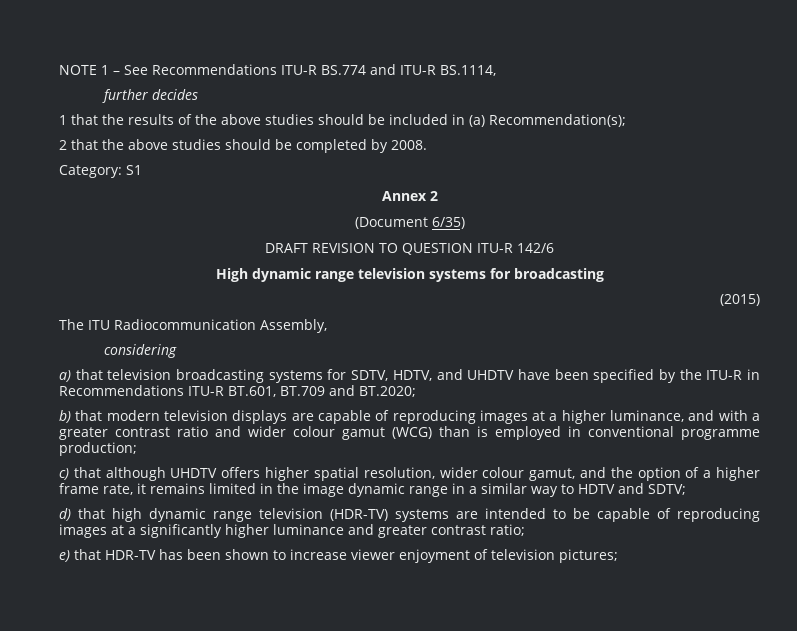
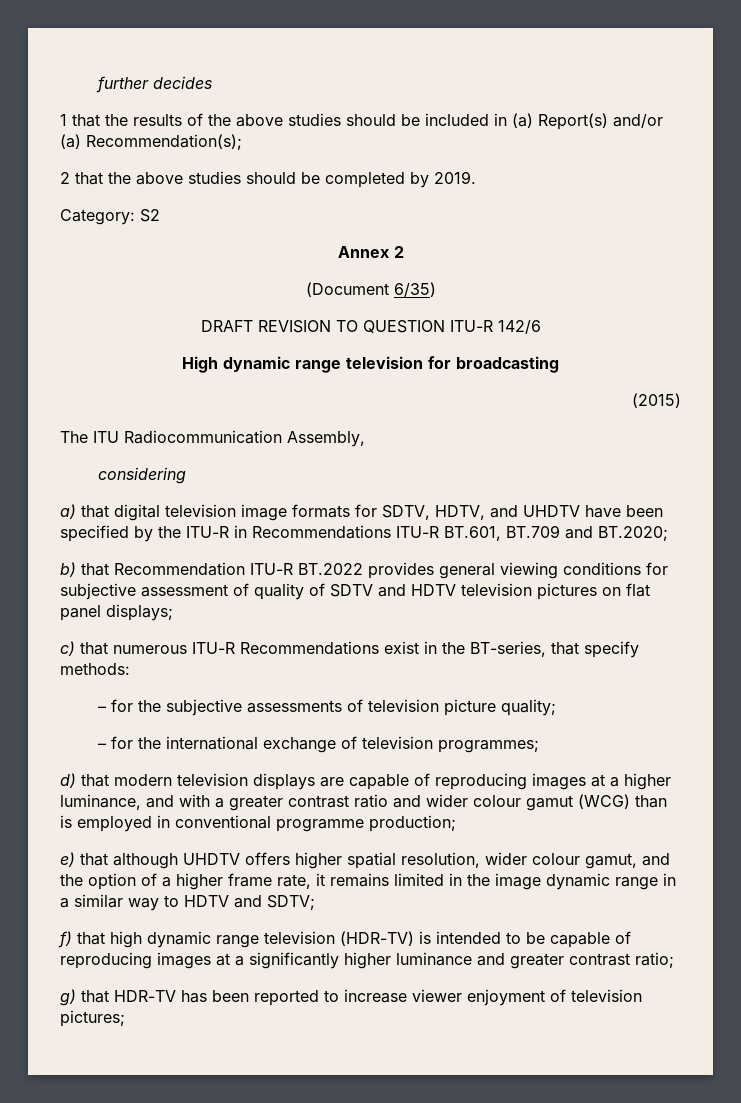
[59,64,496,76] NOTE 1 – See Recommendations ITU-R BS.774 and ITU-R BS.1114, // -> (96, 84) none
(485, 121) none -> [538,113,663,130] [60,134,81,149] Report(s) and/or (a)
[391,140,427,150] 2008. -> [434,171,476,184] 2019.
[126,165,142,175] S1 -> [140,209,160,222] S2
[428,269,486,282] systems -> (423, 362) none
[107,369,323,383] television broadcasting systems -> [114,504,350,521] digital television image formats
(103, 415) none -> [114,562,668,579] [60,583,650,600] [60,604,173,621] [60,641,639,658] [60,663,130,675] [98,699,557,716] [98,736,540,753] [60,773,109,788] Recommendation ITU-R BT.2022 provides general viewing conditions for subjective assessment of quality of SDTV and HDTV television pictures on flat panel displays; // c) that numerous ITU-R Recommendations exist in the BT-series, that specify methods: // – for the subjective assessments of television picture quality; // – for the international exchange of television programmes; // d) that
[59,468,69,480] c) -> [60,852,75,867] e)
[59,508,71,521] d) -> [58,931,72,948] f)
[395,509,478,522] systems are -> [419,931,431,944] is
[59,550,70,562] e) -> [60,989,76,1006] g)
[225,549,269,560] shown -> [254,990,319,1006] reported

